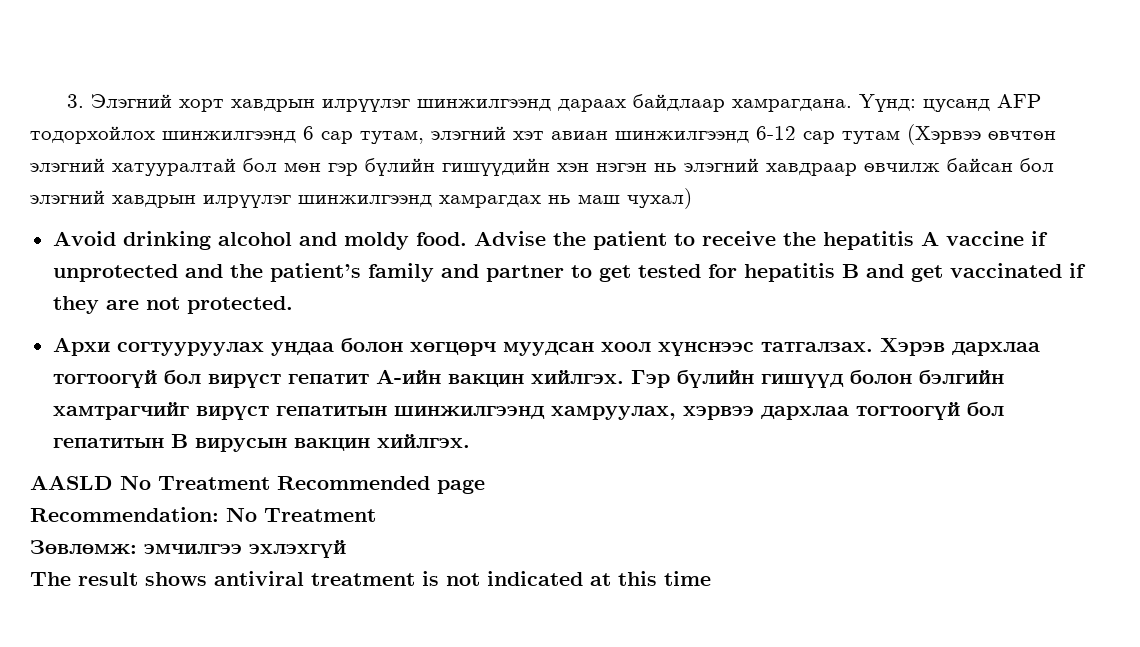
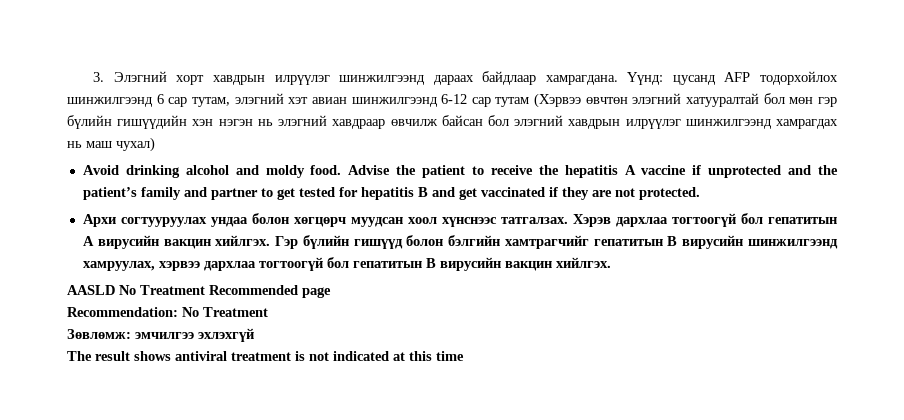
[207,369,441,388] вирүст гепатит А-ийн -> [767,217,837,224] [82,235,159,249] гепатитын А вирусийн
[195,406,387,420] вирүст гепатитын -> [593,235,744,249] гепатитын В вирусийн
[194,438,287,452] вирусын -> [439,257,501,271] вирусийн

